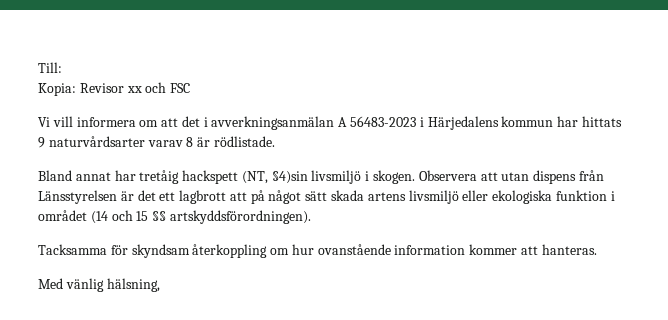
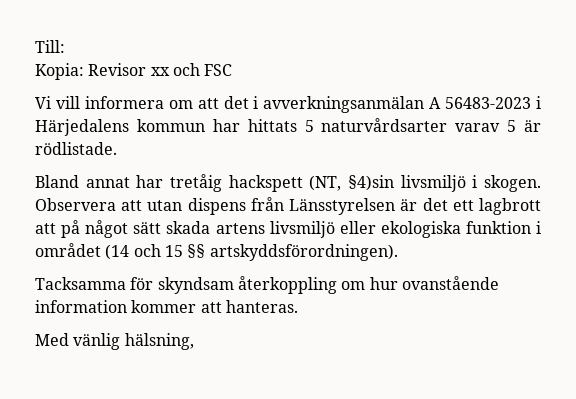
[38,137,45,148] 9 -> [304,120,314,132] 5
[186,137,194,147] 8 -> [507,120,517,132] 5

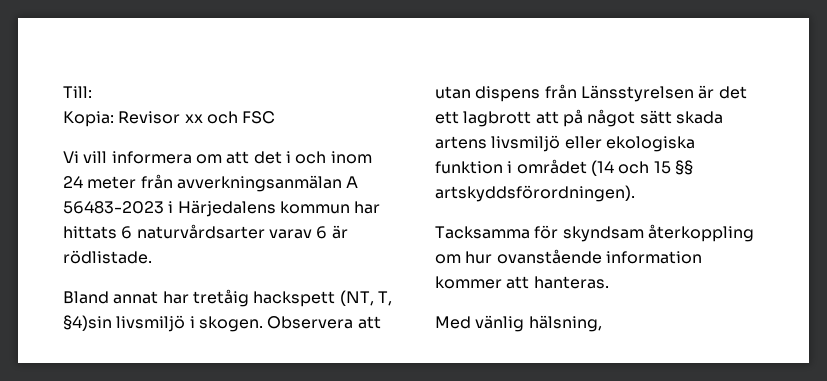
(259, 102) none -> [295,151,372,164] [63,174,173,189] och inom 24 meter från
[304,120,314,132] 5 -> [121,226,133,239] 6
[507,120,517,132] 5 -> [316,226,328,239] 6
(342, 183) none -> [377,291,392,306] T,

